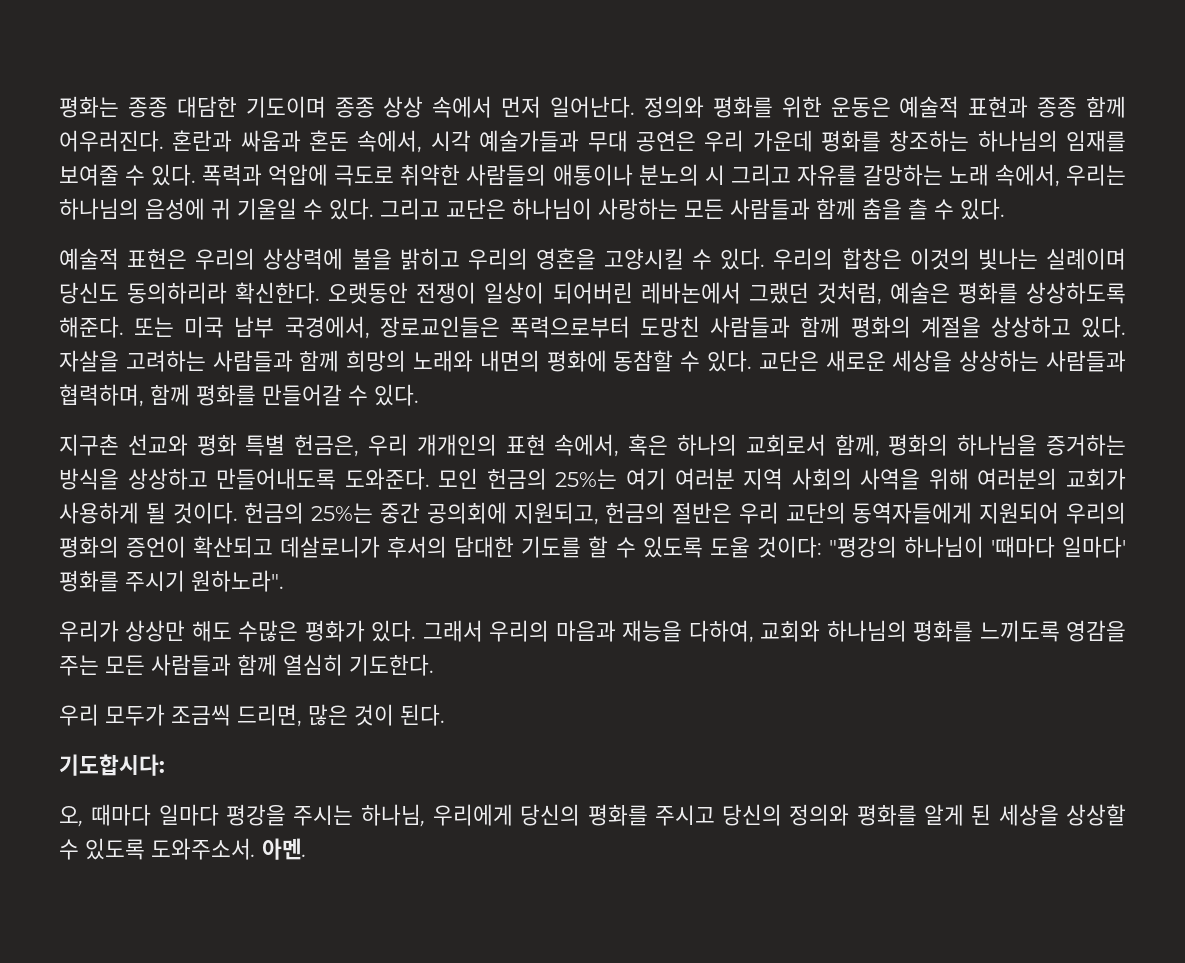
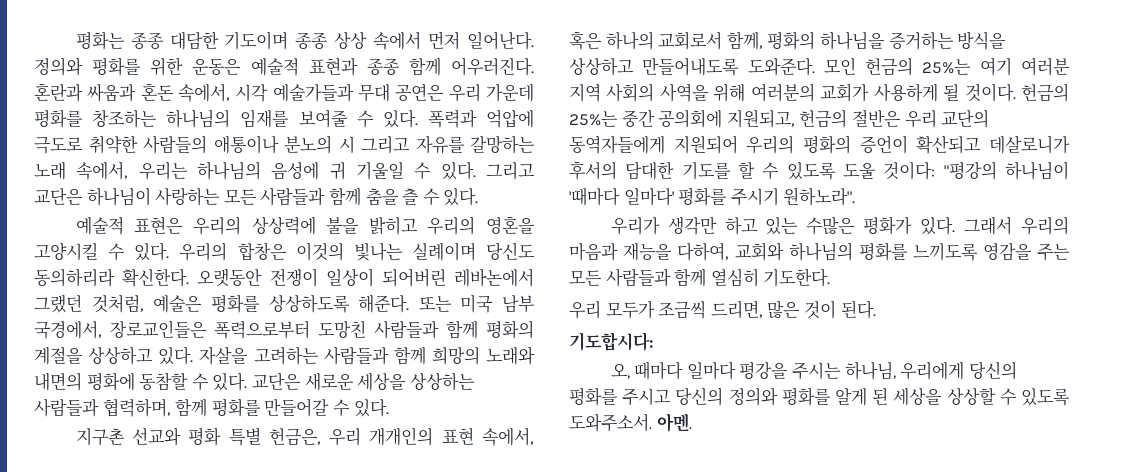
[125,620,232,642] 상상만 해도 -> [667,216,799,235] 생각만 하고 있는

